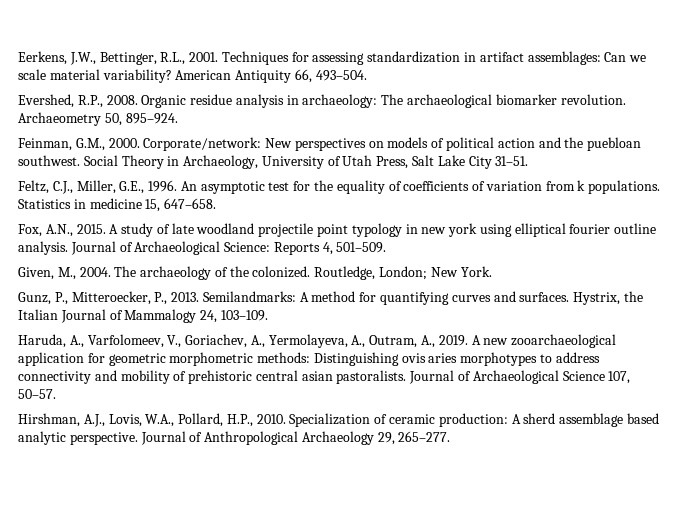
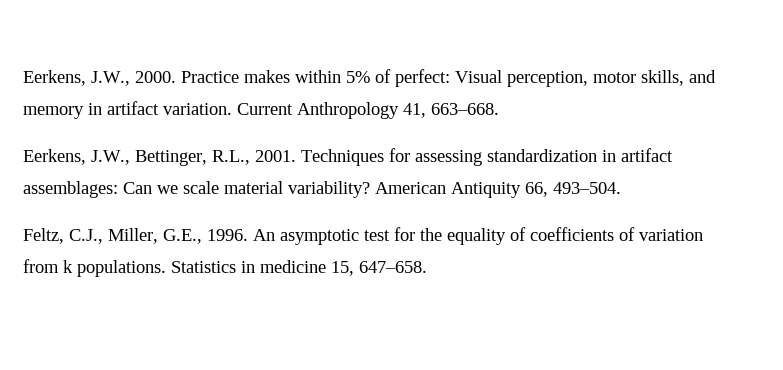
[18,51,96,65] Eerkens, J.W., -> [23,69,716,87] [23,101,499,119] [23,149,130,165] Eerkens, J.W., 2000. Practice makes within 5% of perfect: Visual perception, motor skills, and memory in artifact variation. Current Anthropology 41, 663–668. // Eerkens, J.W.,
[18,94,626,108] [18,112,178,126] [18,137,642,151] [18,155,529,169] // Evershed, R.P., 2008. Organic residue analysis in archaeology: The archaeological biomarker revolution. Archaeometry 50, 895–924. // Feinman, G.M., 2000. Corporate/network: New perspectives on models of political action and the puebloan southwest. Social Theory in Archaeology, University of Utah Press, Salt Lake City 31–51. -> (621, 188) none
[18,223,657,237] [18,241,387,255] [18,266,492,280] [18,291,643,305] [18,309,268,323] [18,334,617,348] [18,352,600,366] [18,370,631,384] [18,389,56,399] [18,413,659,427] [18,431,451,445] // Fox, A.N., 2015. A study of late woodland projectile point typology in new york using elliptical fourier outline analysis. Journal of Archaeological Science: Reports 4, 501–509. // Given, M., 2004. The archaeology of the colonized. Routledge, London; New York. // Gunz, P., Mitteroecker, P., 2013. Semilandmarks: A method for quantifying curves and surfaces. Hystrix, the Italian Journal of Mammalogy 24, 103–109. // Haruda, A., Varfolomeev, V., Goriachev, A., Yermolayeva, A., Outram, A., 2019. A new zooarchaeological application for geometric morphometric methods: Distinguishing ovis aries morphotypes to address connectivity and mobility of prehistoric central asian pastoralists. Journal of Archaeological Science 107, 50–57. // Hirshman, A.J., Lovis, W.A., Pollard, H.P., 2010. Specialization of ceramic production: A sherd assemblage based analytic perspective. Journal of Anthropological Archaeology 29, 265–277. -> (427, 267) none

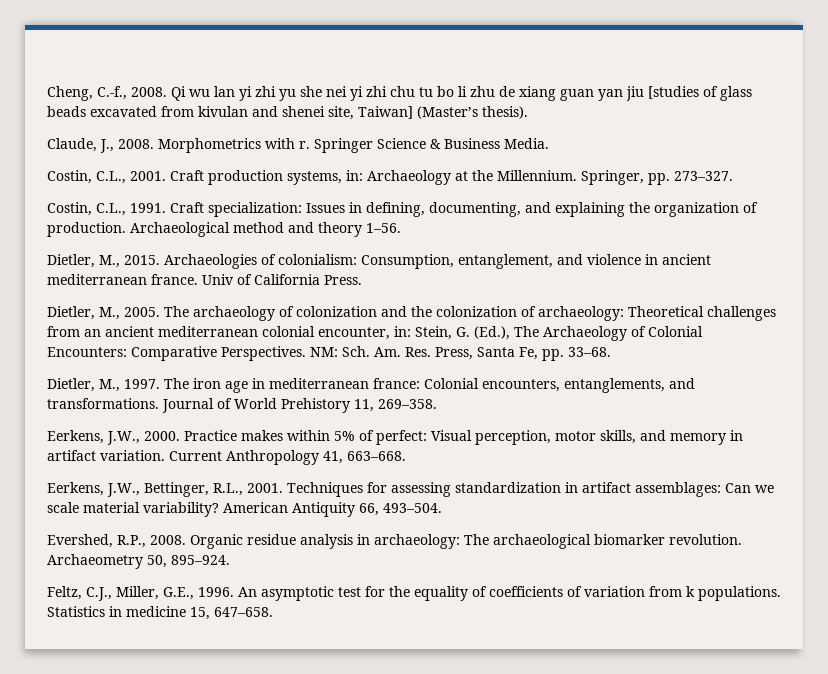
(23, 78) none -> [47,86,752,101] [47,106,528,120] [47,138,549,153] [47,170,733,185] [47,202,758,217] [47,222,401,237] [47,254,711,269] [47,274,362,285] [47,306,776,321] [47,326,703,341] [47,346,611,361] [47,378,695,393] [47,398,437,413] Cheng, C.-f., 2008. Qi wu lan yi zhi yu she nei yi zhi chu tu bo li zhu de xiang guan yan jiu [studies of glass beads excavated from kivulan and shenei site, Taiwan] (Master’s thesis). // Claude, J., 2008. Morphometrics with r. Springer Science & Business Media. // Costin, C.L., 2001. Craft production systems, in: Archaeology at the Millennium. Springer, pp. 273–327. // Costin, C.L., 1991. Craft specialization: Issues in defining, documenting, and explaining the organization of production. Archaeological method and theory 1–56. // Dietler, M., 2015. Archaeologies of colonialism: Consumption, entanglement, and violence in ancient mediterranean france. Univ of California Press. // Dietler, M., 2005. The archaeology of colonization and the colonization of archaeology: Theoretical challenges from an ancient mediterranean colonial encounter, in: Stein, G. (Ed.), The Archaeology of Colonial Encounters: Comparative Perspectives. NM: Sch. Am. Res. Press, Santa Fe, pp. 33–68. // Dietler, M., 1997. The iron age in mediterranean france: Colonial encounters, entanglements, and transformations. Journal of World Prehistory 11, 269–358. //
(621, 188) none -> [47,534,742,549] [47,554,230,569] // Evershed, R.P., 2008. Organic residue analysis in archaeology: The archaeological biomarker revolution. Archaeometry 50, 895–924.

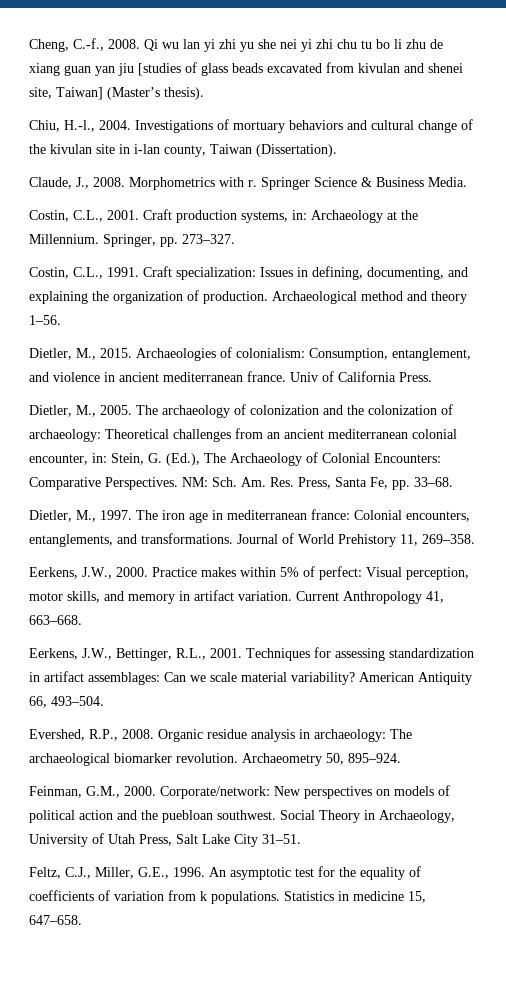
(528, 112) none -> [29,119,473,133] [29,144,337,157] // Chiu, H.-l., 2004. Investigations of mortuary behaviors and cultural change of the kivulan site in i-lan county, Taiwan (Dissertation).
(230, 560) none -> [29,785,450,799] [29,810,455,823] [29,833,301,847] // Feinman, G.M., 2000. Corporate/network: New perspectives on models of political action and the puebloan southwest. Social Theory in Archaeology, University of Utah Press, Salt Lake City 31–51.

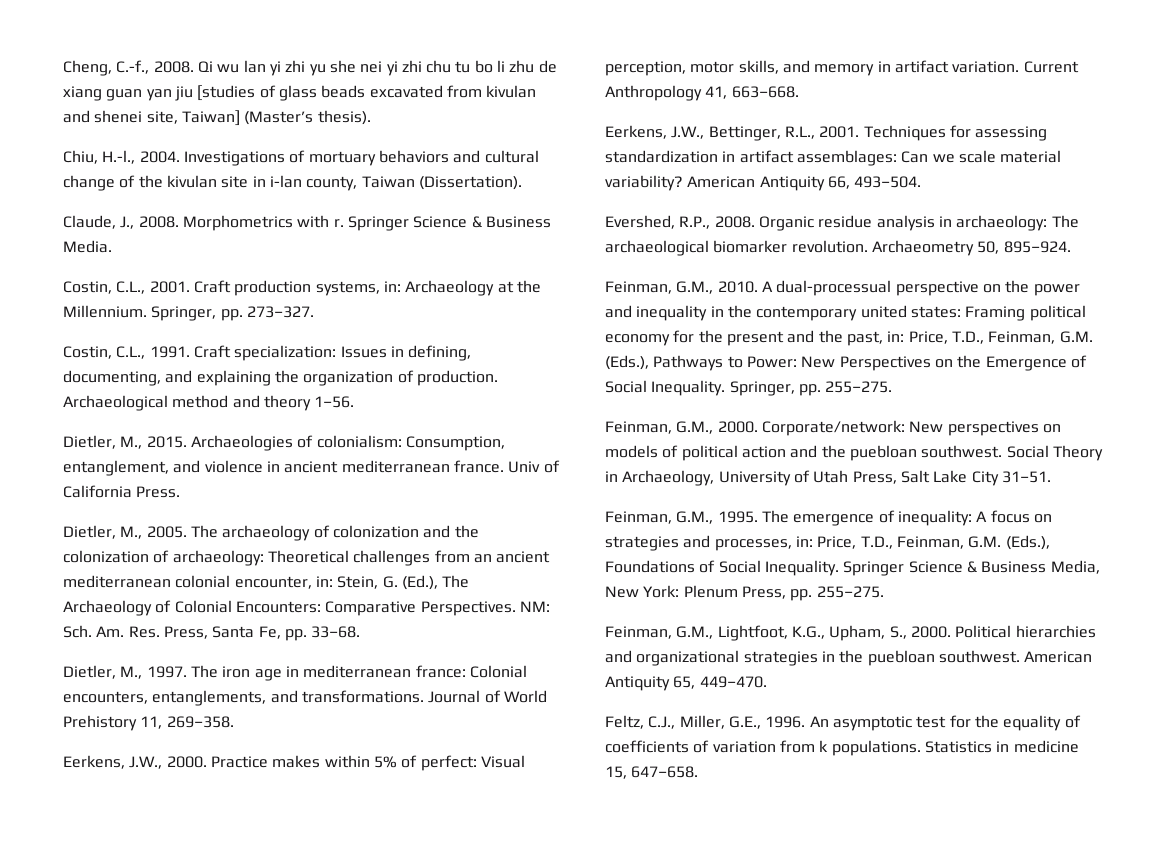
(401, 758) none -> [605,280,1080,296] [605,305,1086,321] [605,330,1093,346] [605,355,1087,371] [605,380,893,396] // Feinman, G.M., 2010. A dual-processual perspective on the power and inequality in the contemporary united states: Framing political economy for the present and the past, in: Price, T.D., Feinman, G.M. (Eds.), Pathways to Power: New Perspectives on the Emergence of Social Inequality. Springer, pp. 255–275.
(301, 839) none -> [605,510,1052,526] [605,535,1050,551] [605,560,1100,576] [605,585,884,601] [605,625,1096,641] [605,650,1093,666] [605,676,767,691] // Feinman, G.M., 1995. The emergence of inequality: A focus on strategies and processes, in: Price, T.D., Feinman, G.M. (Eds.), Foundations of Social Inequality. Springer Science & Business Media, New York: Plenum Press, pp. 255–275. // Feinman, G.M., Lightfoot, K.G., Upham, S., 2000. Political hierarchies and organizational strategies in the puebloan southwest. American Antiquity 65, 449–470.

